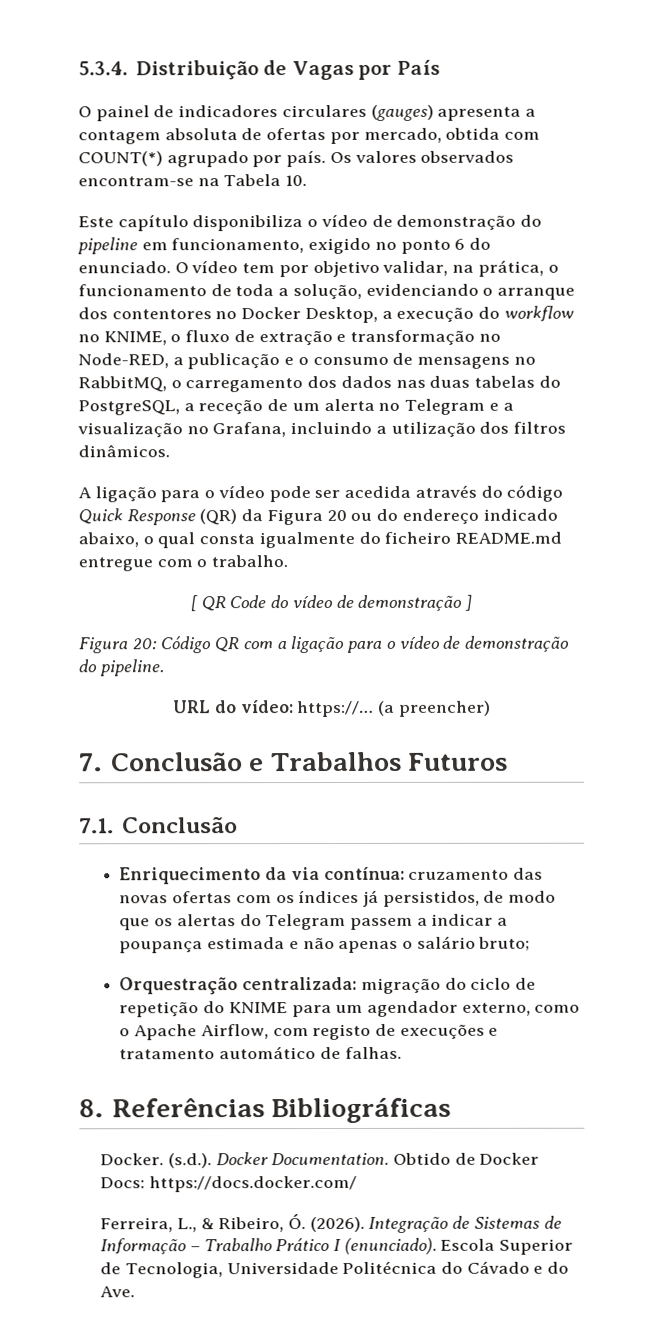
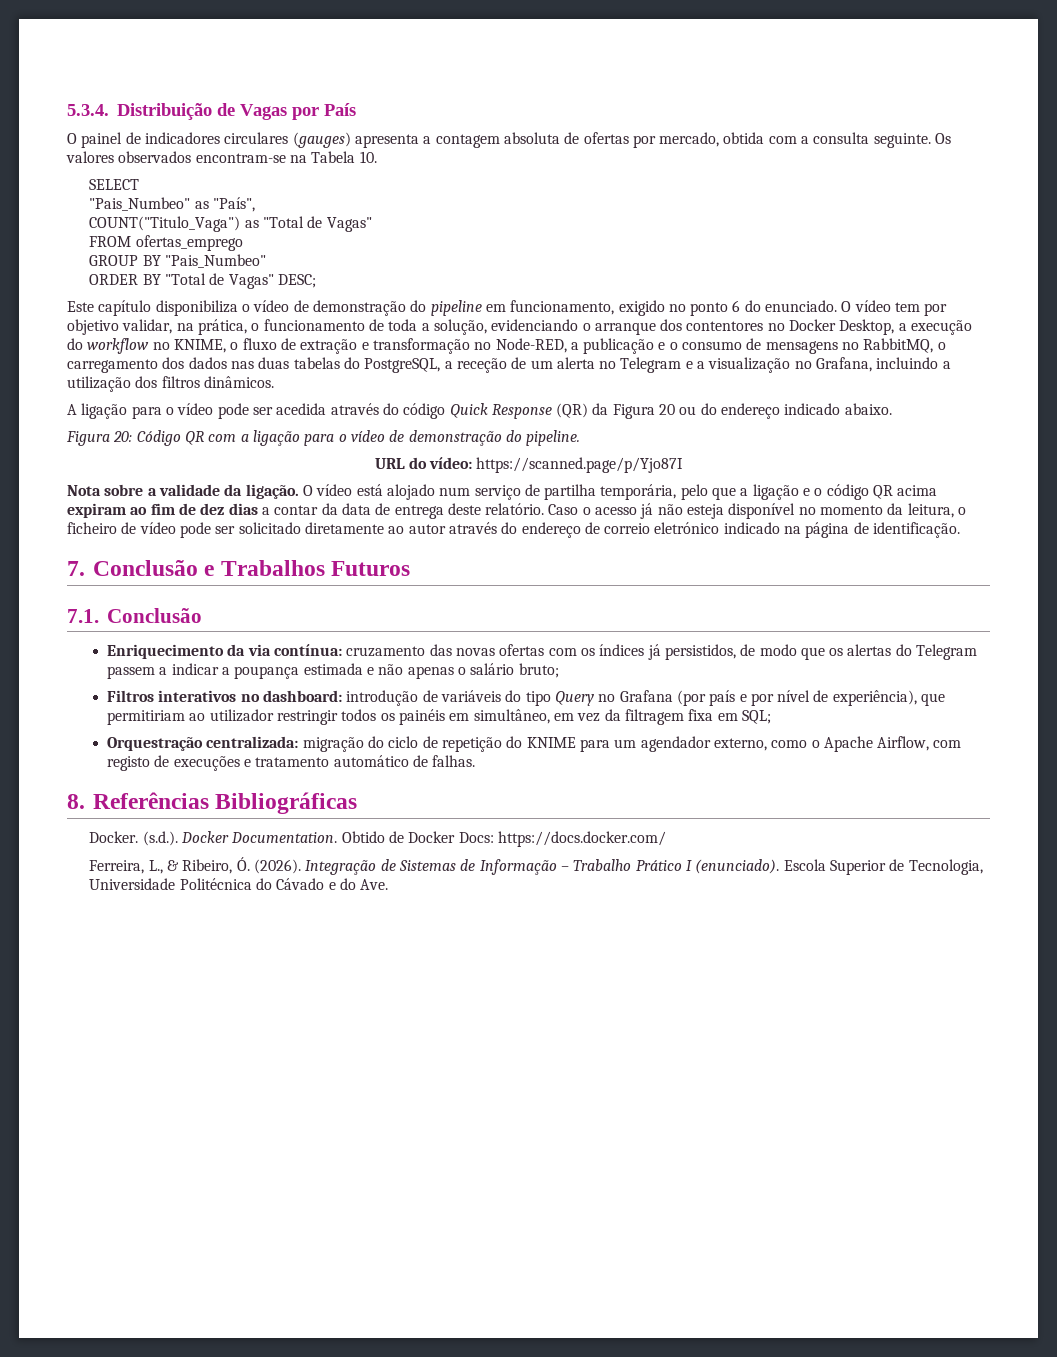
[78,150,327,168] COUNT(*) agrupado por país. -> [801,132,931,148] a consulta seguinte.
(308, 181) none -> [89,179,140,190] [89,197,256,212] [89,216,372,232] [89,235,243,251] [89,254,267,268] [89,273,317,289] // SELECT // "Pais_Numbeo" as "País", // COUNT("Titulo_Vaga") as "Total de Vagas" // FROM ofertas_emprego // GROUP BY "Pais_Numbeo" // ORDER BY "Total de Vagas" DESC;
[78,531,563,549] [78,555,289,572] [189,594,473,612] abaixo, o qual consta igualmente do ficheiro README.md entregue com o trabalho. // [ QR Code do vídeo de demonstração ] -> [844,403,892,415] abaixo.
[297,700,491,718] https://… (a preencher) -> [476,457,684,473] [67,484,938,500] [67,503,967,519] [67,522,961,538] https://scanned.page/p/Yjo87I // Nota sobre a validade da ligação. O vídeo está alojado num serviço de partilha temporária, pelo que a ligação e o código QR acima expiram ao fim de dez dias a contar da data de entrega deste relatório. Caso o acesso já não esteja disponível no momento da leitura, o ficheiro de vídeo pode ser solicitado diretamente ao autor através do endereço de correio eletrónico indicado na página de identificação.
(531, 943) none -> [107,690,946,706] [107,709,771,725] // Filtros interativos no dashboard: introdução de variáveis do tipo Query no Grafana (por país e por nível de experiência), que permitiriam ao utilizador restringir todos os painéis em simultâneo, em vez da filtragem fixa em SQL;

